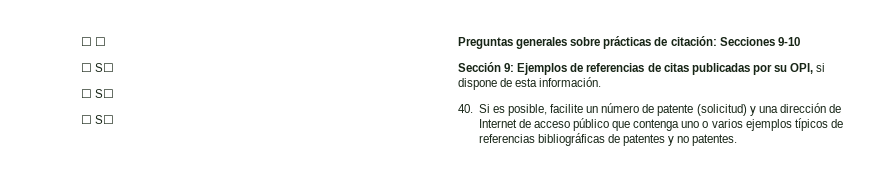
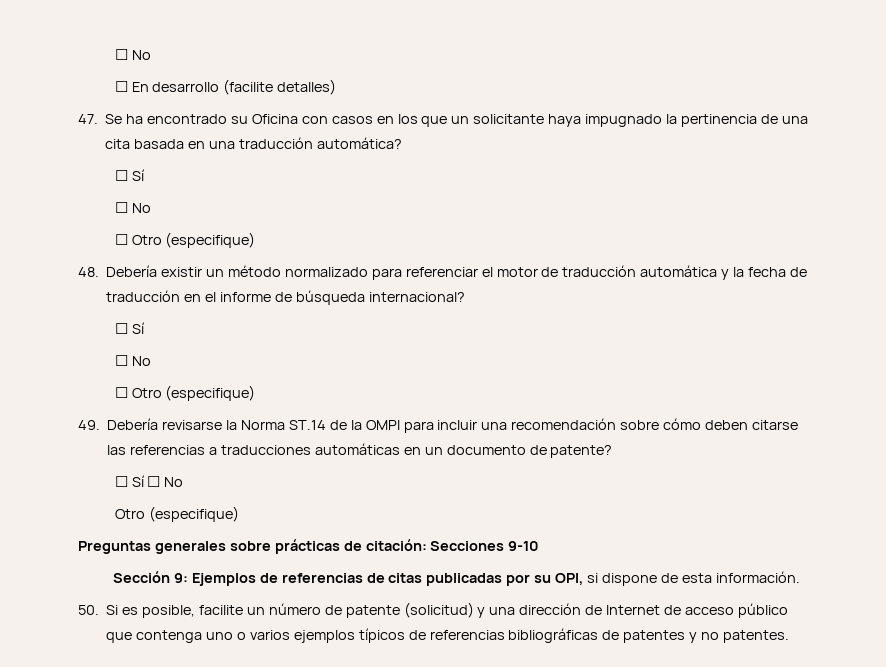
[81,37,107,46] [81,63,115,72] [81,89,115,98] [81,115,115,124] ☐ ☐ // ☐ S☐ // ☐ S☐ // ☐ S☐ -> [114,49,151,60] [114,79,337,95] [78,114,808,127] [105,137,402,149] [114,169,145,181] [114,202,151,213] [114,232,256,248] [78,265,807,280] [106,290,465,305] [114,322,145,334] [114,355,151,366] [114,385,256,401] [78,418,798,433] [107,443,613,458] [114,475,184,487] [114,506,239,522] ☐ No // ☐ En desarrollo (facilite detalles) // 47. Se ha encontrado su Oficina con casos en los que un solicitante haya impugnado la pertinencia de una cita basada en una traducción automática? // ☐ Sí // ☐ No // ☐ Otro (especifique) // 48. Debería existir un método normalizado para referenciar el motor de traducción automática y la fecha de traducción en el informe de búsqueda internacional? // ☐ Sí // ☐ No // ☐ Otro (especifique) // 49. Debería revisarse la Norma ST.14 de la OMPI para incluir una recomendación sobre cómo deben citarse las referencias a traducciones automáticas en un documento de patente? // ☐ Sí ☐ No // Otro (especifique)
[458,104,473,113] 40. -> [78,605,99,615] 50.

